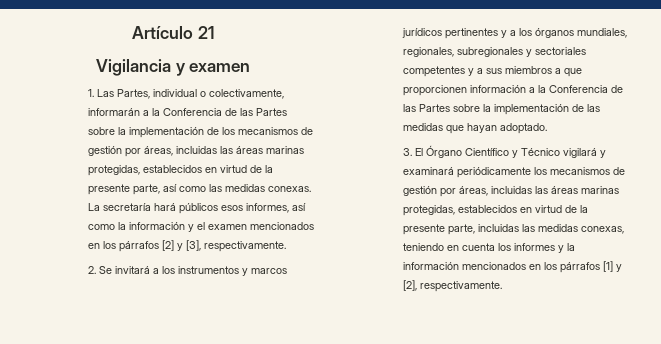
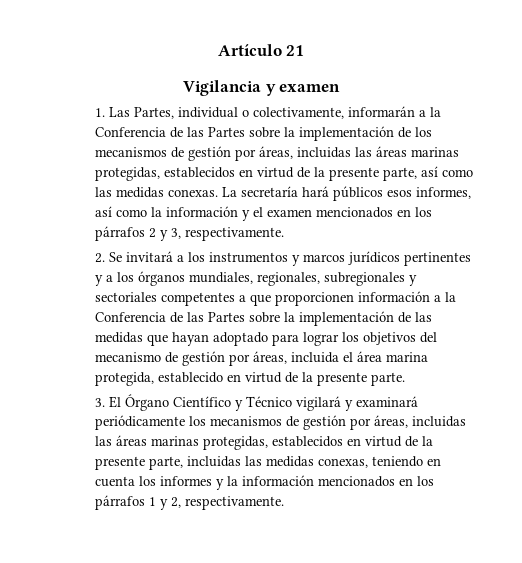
[161,240,201,251] [2] y [3], -> [149,228,182,241] 2 y 3,
[467,66,552,76] y a sus miembros -> (236, 299) none
[499,123,547,134] adoptado. -> [213,332,438,346] [95,351,429,366] [95,372,406,386] adoptado para lograr los objetivos del mecanismo de gestión por áreas, incluida el área marina protegida, establecido en virtud de la presente parte.
[602,261,622,272] [402,280,417,291] [1] y [2], -> [149,497,182,510] 1 y 2,

